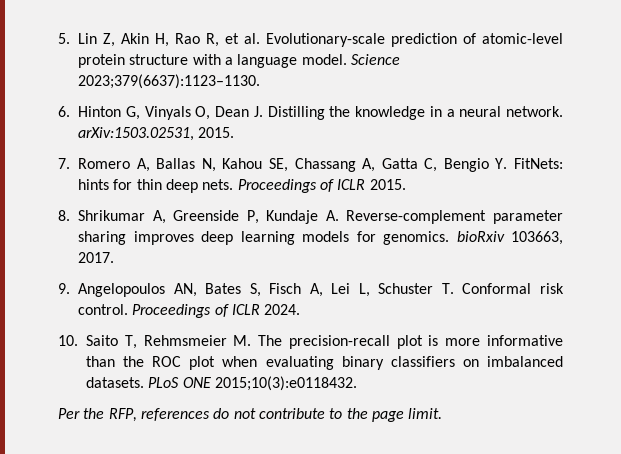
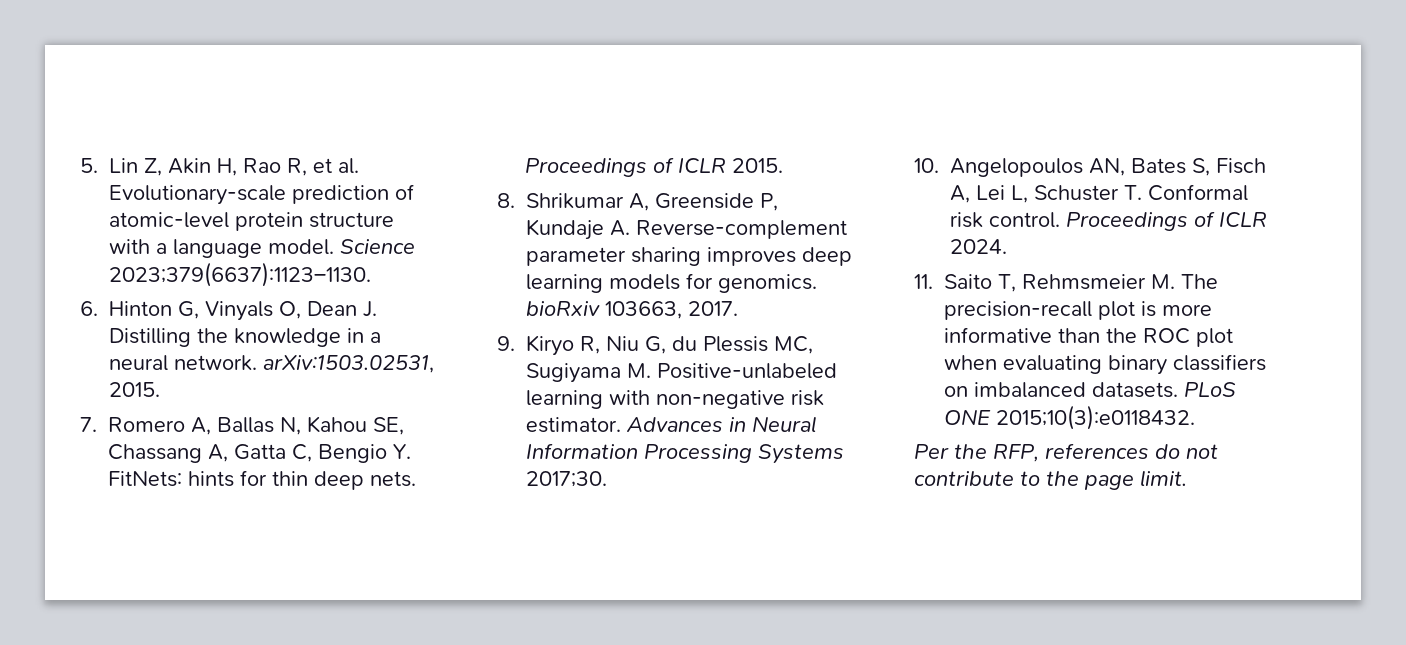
(70, 288) none -> [526,335,813,356] [526,363,837,383] [526,390,824,409] [526,416,816,433] [526,443,844,464] [526,471,607,487] [914,158,939,173] Kiryo R, Niu G, du Plessis MC, Sugiyama M. Positive-unlabeled learning with non-negative risk estimator. Advances in Neural Information Processing Systems 2017;30. // 10.
[58,335,78,346] 10. -> [914,274,933,289] 11.

